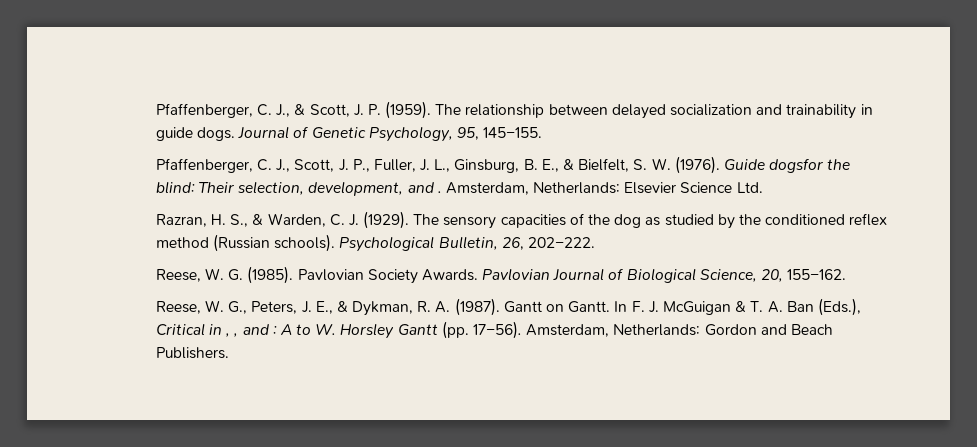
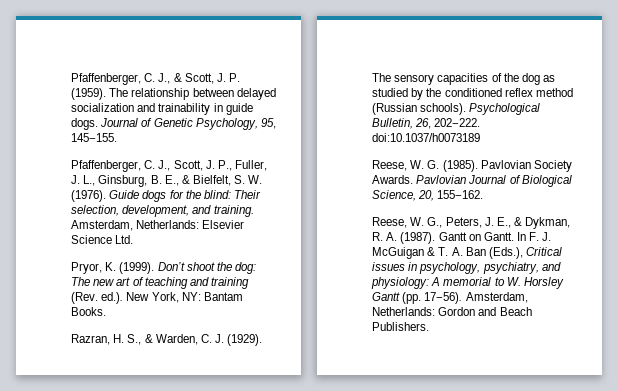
[769,158,824,173] dogsfor -> [142,190,184,202] dogs for
[437,191,442,193] . -> [213,205,254,217] training.
(763, 187) none -> [71,262,256,274] [71,277,249,289] [71,292,243,304] [71,307,107,316] // Pryor, K. (1999). Don’t shoot the dog: The new art of teaching and training (Rev. ed.). New York, NY: Bantam Books.
(595, 242) none -> [372,133,481,142] doi:10.1037/h0073189
[208,324,292,337] in , , and : A -> [372,262,561,274] [371,277,492,289] issues in psychology, psychiatry, and physiology: A memorial

